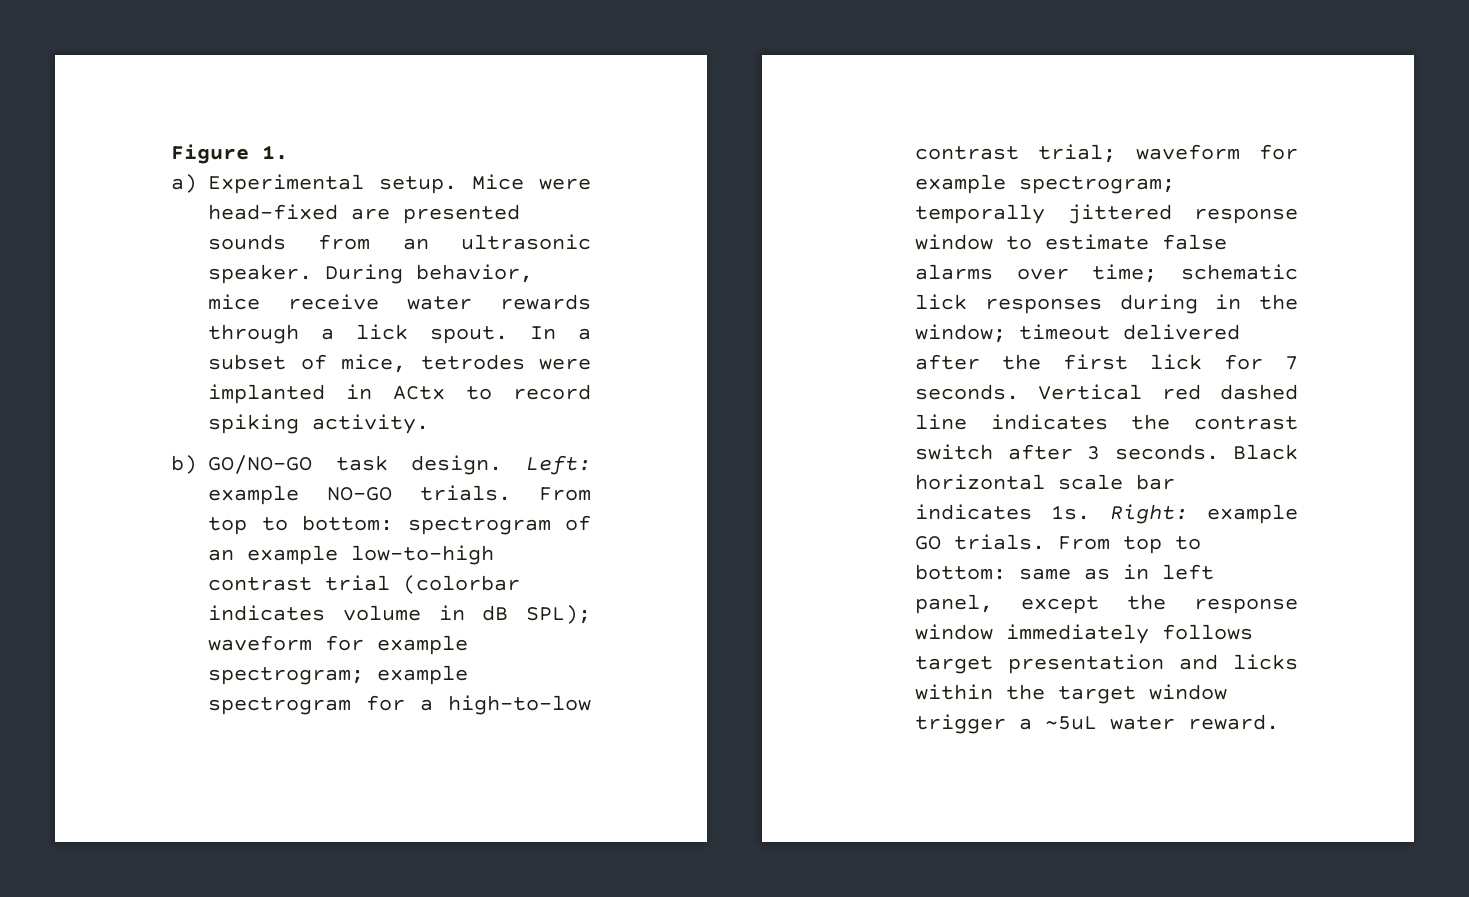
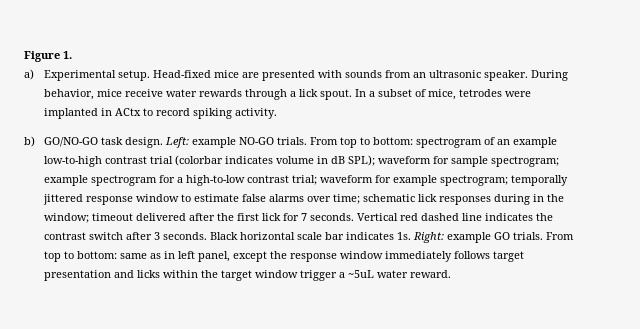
[472,174,591,190] [208,204,338,220] Mice were head-fixed -> [152,70,239,78] Head-fixed mice
(520, 214) none -> [317,70,342,78] with
[377,635,468,655] example -> [450,156,488,167] sample

